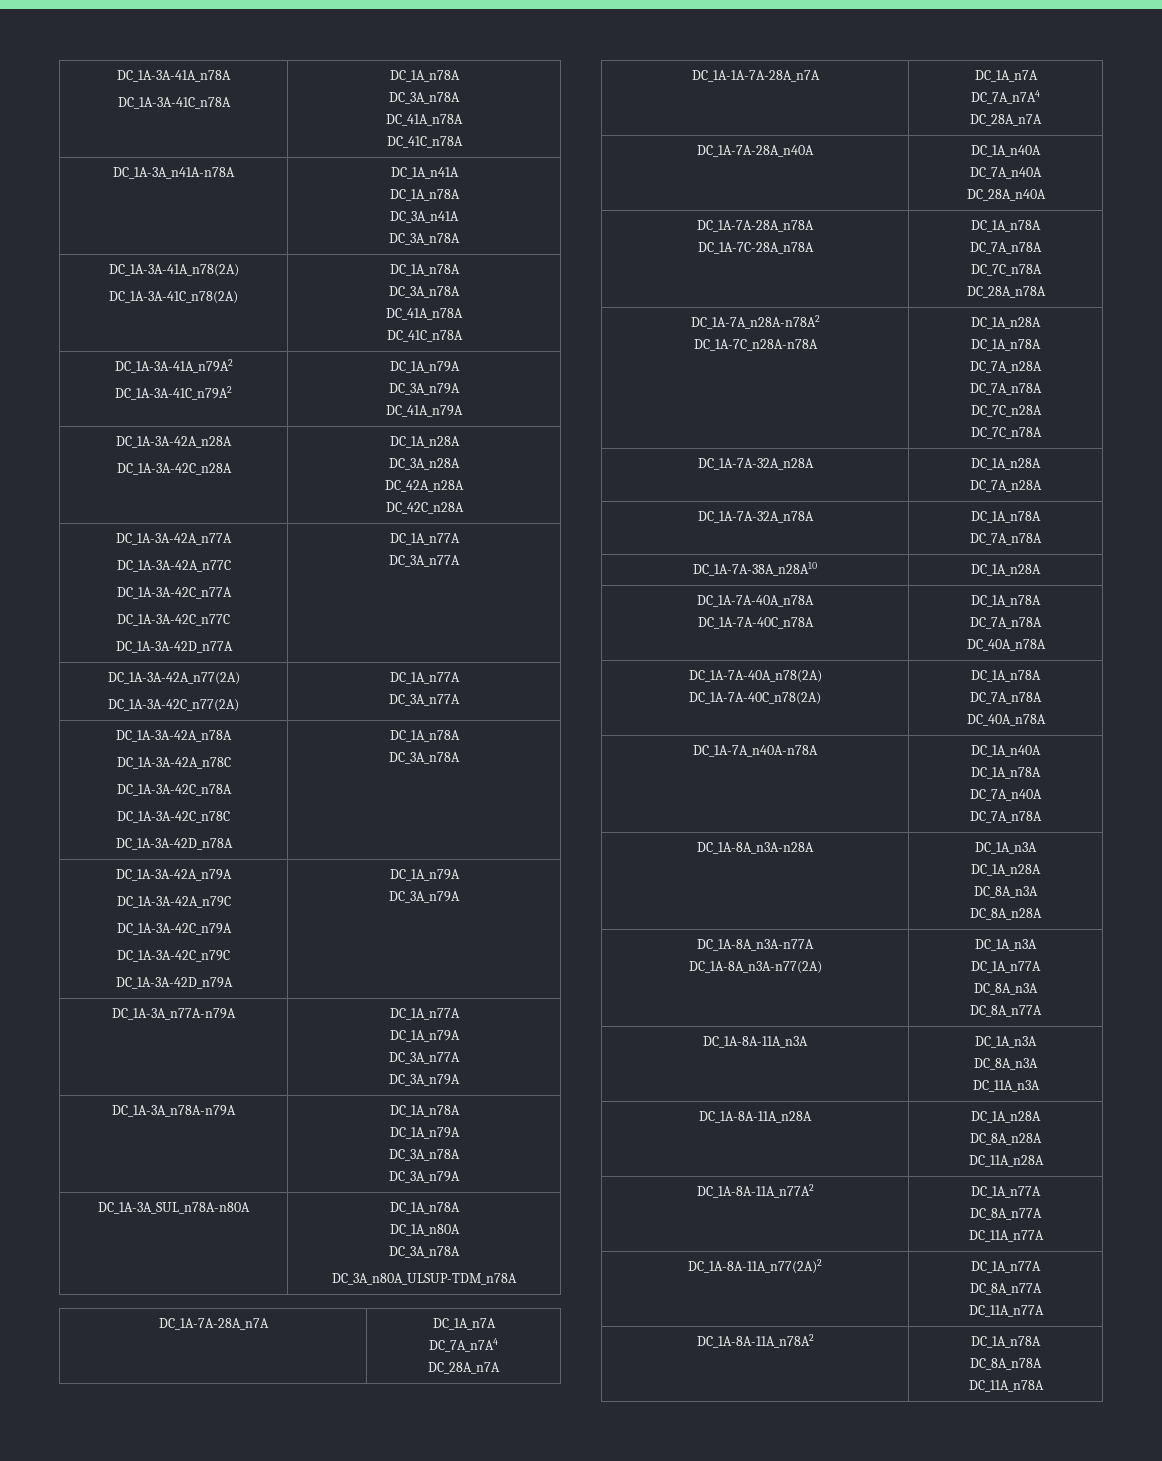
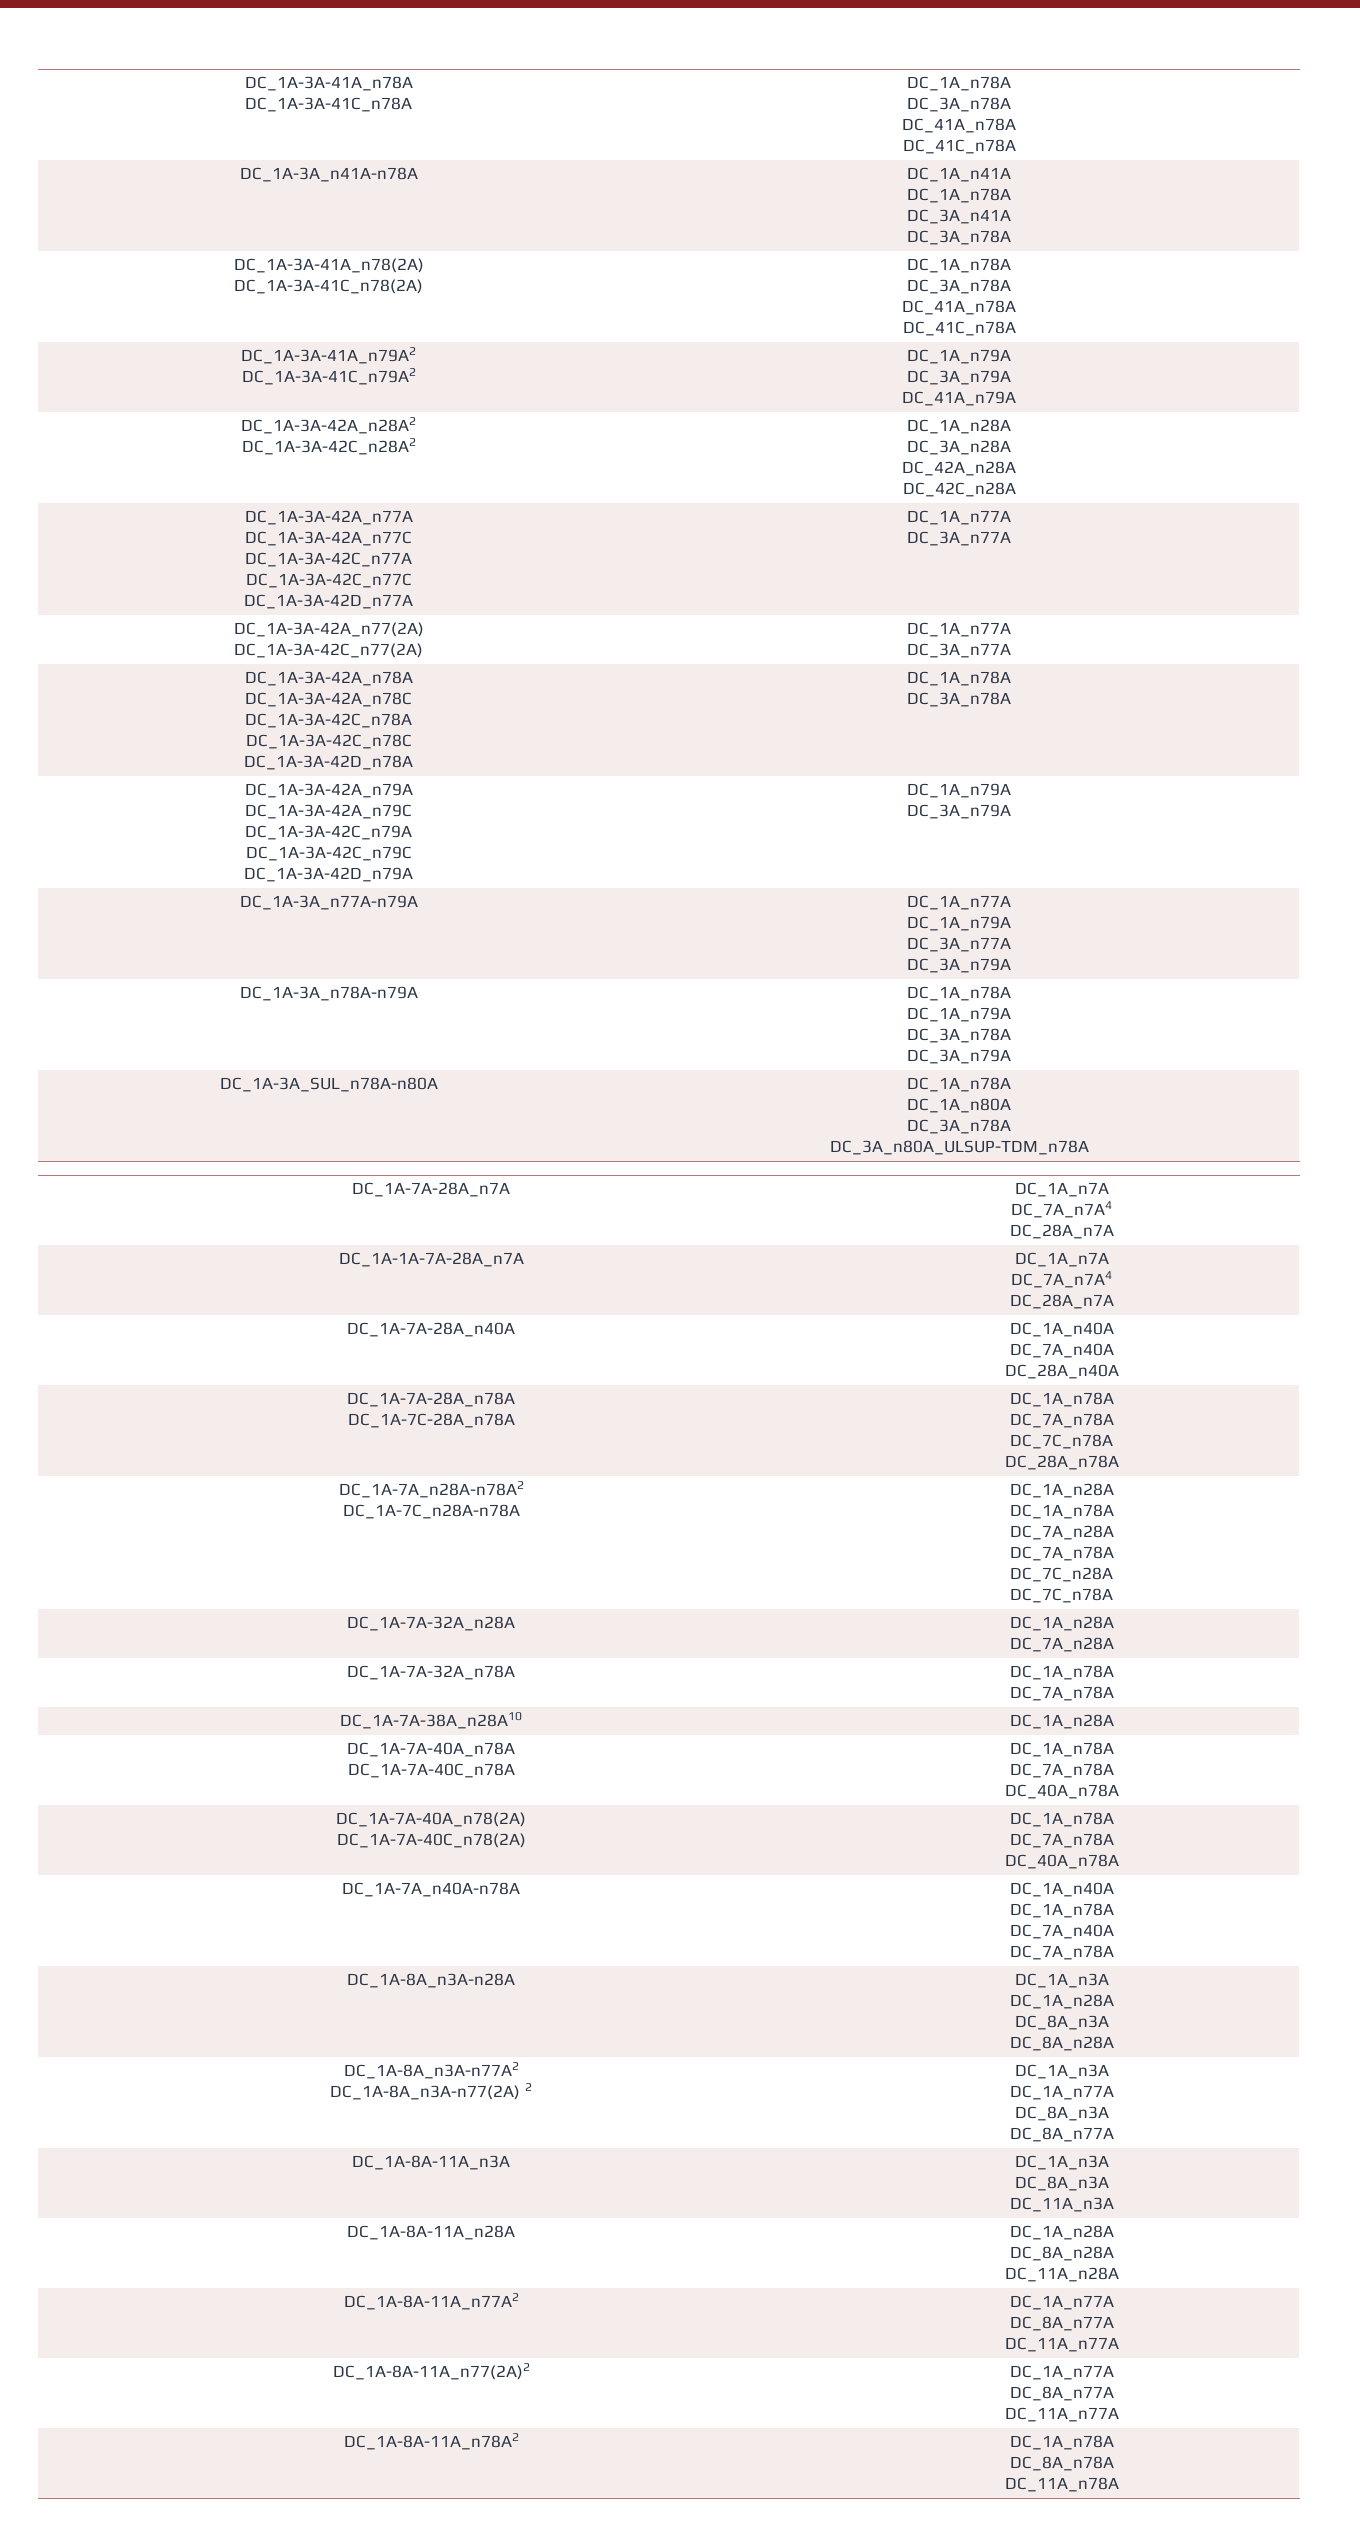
[116,436,232,448] [116,463,232,475] DC_1A-3A-42A_n28A // DC_1A-3A-42C_n28A -> [240,417,416,434] [241,438,416,455] DC_1A-3A-42A_n28A2 // DC_1A-3A-42C_n28A2
[697,939,814,951] DC_1A-8A_n3A-n77A -> [343,2062,519,2079] DC_1A-8A_n3A-n77A2
(822, 967) none -> [524,2083,532,2091] 2

